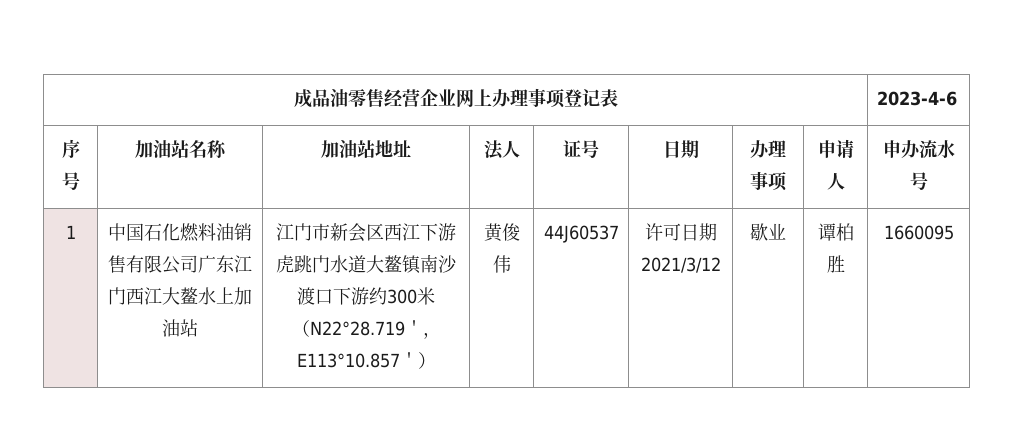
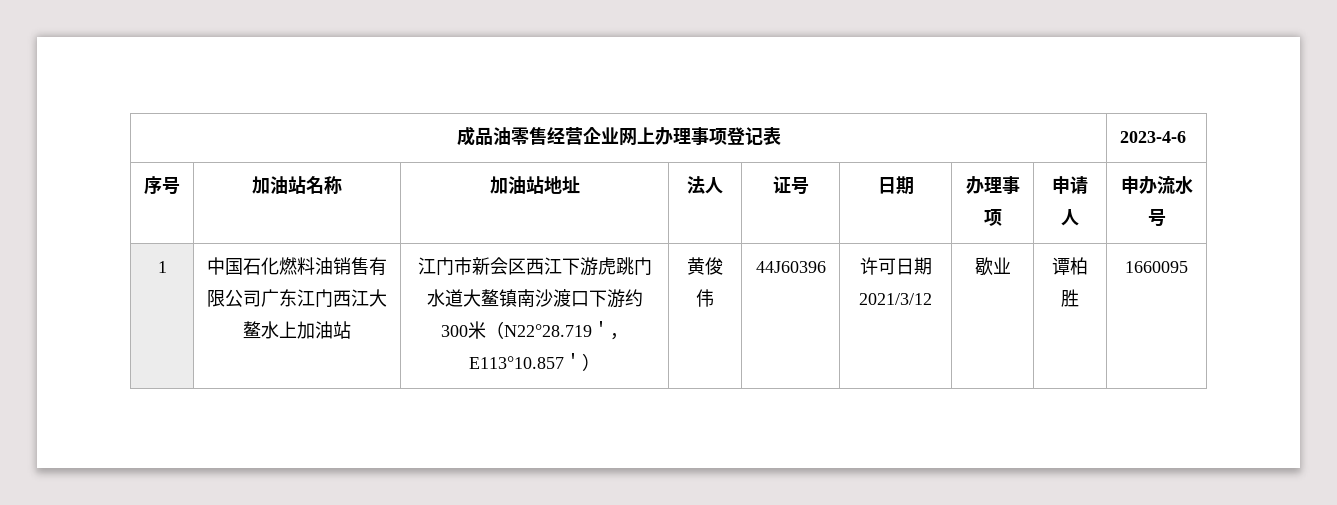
[543,225,619,243] 44J60537 -> [755,261,826,273] 44J60396

